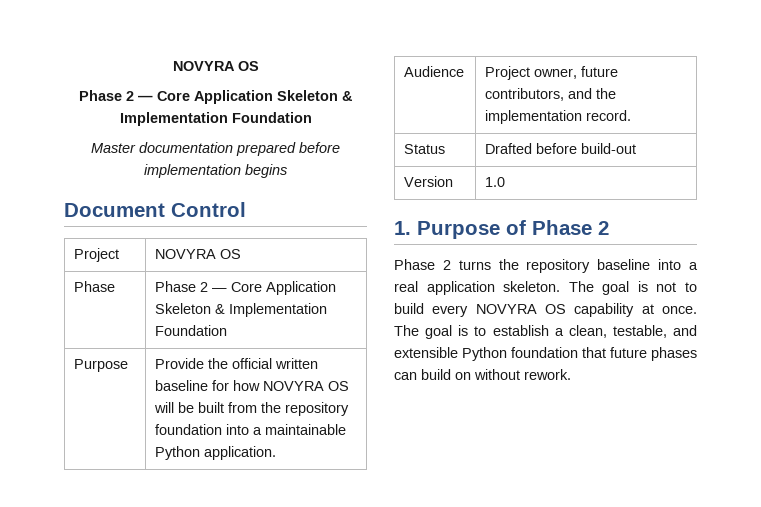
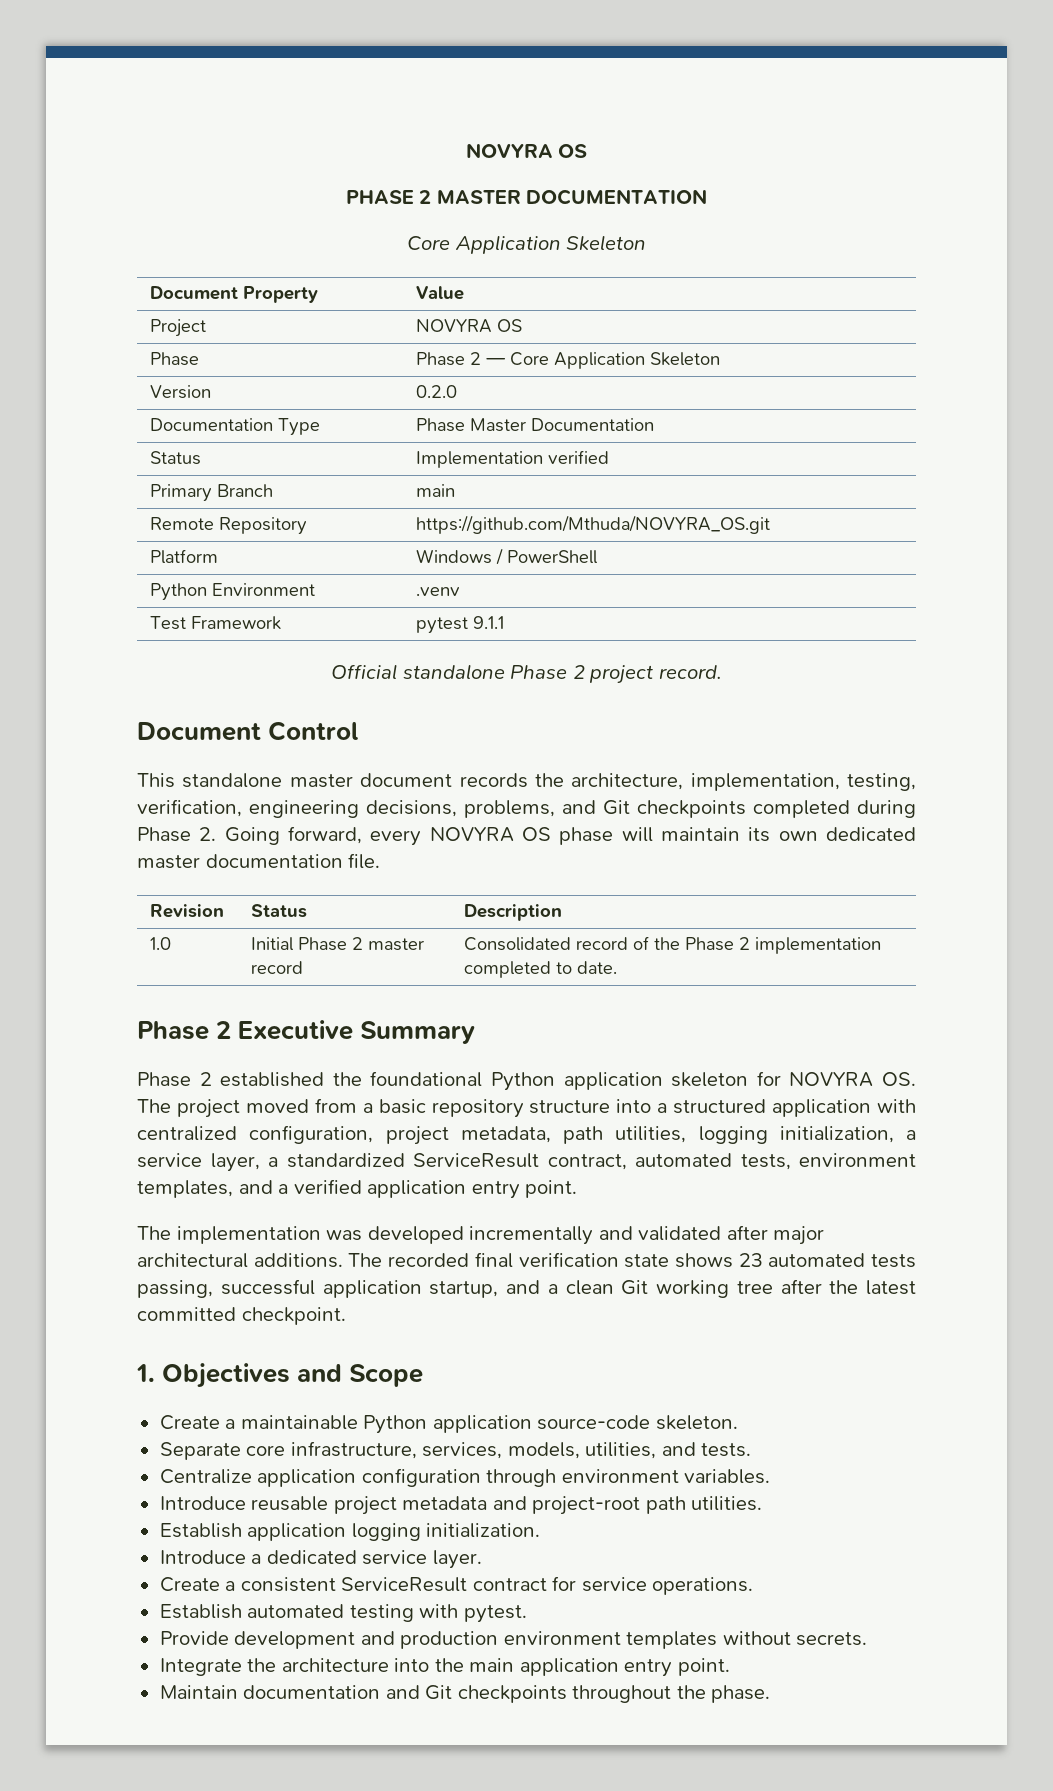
[172,61,259,71] [79,90,353,104] [119,112,312,126] [91,142,340,156] [144,164,287,178] [64,202,246,217] NOVYRA OS // Phase 2 — Core Application Skeleton & Implementation Foundation // Master documentation prepared before implementation begins // Document Control -> [465,143,588,158] [345,189,708,205] [406,235,647,254] [150,286,319,303] [416,286,465,300] NOVYRA OS // PHASE 2 MASTER DOCUMENTATION // Core Application Skeleton // Document Property | Value
[215,303,328,317] [155,325,228,336] [74,359,129,372] [155,358,319,369] [155,380,350,391] [154,402,350,416] [155,424,347,435] [155,446,277,460] [404,66,465,77] [485,66,619,80] [485,88,617,101] [485,110,632,124] [404,144,446,154] [485,143,637,154] [404,176,454,187] [485,177,506,187] [394,220,609,239] [394,259,698,273] [394,281,697,295] [394,303,697,317] [394,325,697,339] [394,347,697,361] [394,369,571,380] & Implementation Foundation // Purpose | Provide the official written baseline for how NOVYRA OS will be built from the repository foundation into a maintainable Python application. // Audience | Project owner, future contributors, and the implementation record. // Status | Drafted before build-out // Version | 1.0 // 1. Purpose of Phase 2 // Phase 2 turns the repository baseline into a real application skeleton. The goal is not to build every NOVYRA OS capability at once. The goal is to establish a clean, testable, and extensible Python foundation that future phases can build on without rework. -> [150,385,212,399] [416,385,458,398] [150,418,321,436] [416,418,655,432] [150,451,202,465] [416,450,610,468] [150,484,274,502] [416,484,456,497] [150,517,308,535] [416,515,771,534] [150,549,219,564] [416,548,598,565] [150,583,316,601] [416,587,461,596] [150,616,282,630] [416,616,505,634] [331,664,722,684] [137,721,359,741] [137,773,916,791] [137,799,916,818] [137,826,917,846] [137,853,381,869] [150,904,225,918] [251,904,308,918] [464,904,563,921] [150,937,172,950] [251,937,425,951] [251,961,304,974] [464,936,882,954] [464,961,618,978] [137,1020,476,1044] [137,1071,917,1091] [137,1098,916,1118] [137,1125,916,1145] [137,1153,916,1172] [137,1179,578,1199] [137,1225,825,1245] [137,1252,917,1268] [137,1279,916,1298] [137,1307,346,1325] [136,1363,424,1388] [159,1415,738,1434] [159,1441,752,1460] [159,1468,771,1487] [159,1496,763,1515] [159,1523,541,1541] [159,1550,482,1569] [159,1576,754,1595] [159,1604,527,1623] [159,1631,868,1649] [159,1658,730,1677] [159,1685,771,1703] // Version | 0.2.0 // Documentation Type | Phase Master Documentation // Status | Implementation verified // Primary Branch | main // Remote Repository | https://github.com/Mthuda/NOVYRA_OS.git // Platform | Windows / PowerShell // Python Environment | .venv // Test Framework | pytest 9.1.1 // Official standalone Phase 2 project record. // Document Control // This standalone master document records the architecture, implementation, testing, verification, engineering decisions, problems, and Git checkpoints completed during Phase 2. Going forward, every NOVYRA OS phase will maintain its own dedicated master documentation file. // Revision | Status | Description // 1.0 | Initial Phase 2 master record | Consolidated record of the Phase 2 implementation completed to date. // Phase 2 Executive Summary // Phase 2 established the foundational Python application skeleton for NOVYRA OS. The project moved from a basic repository structure into a structured application with centralized configuration, project metadata, path utilities, logging initialization, a service layer, a standardized ServiceResult contract, automated tests, environment templates, and a verified application entry point. // The implementation was developed incrementally and validated after major architectural additions. The recorded final verification state shows 23 automated tests passing, successful application startup, and a clean Git working tree after the latest committed checkpoint. // 1. Objectives and Scope // Create a maintainable Python application source-code skeleton. // Separate core infrastructure, services, models, utilities, and tests. // Centralize application configuration through environment variables. // Introduce reusable project metadata and project-root path utilities. // Establish application logging initialization. // Introduce a dedicated service layer. // Create a consistent ServiceResult contract for service operations. // Establish automated testing with pytest. // Provide development and production environment templates without secrets. // Integrate the architecture into the main application entry point. // Maintain documentation and Git checkpoints throughout the phase.

